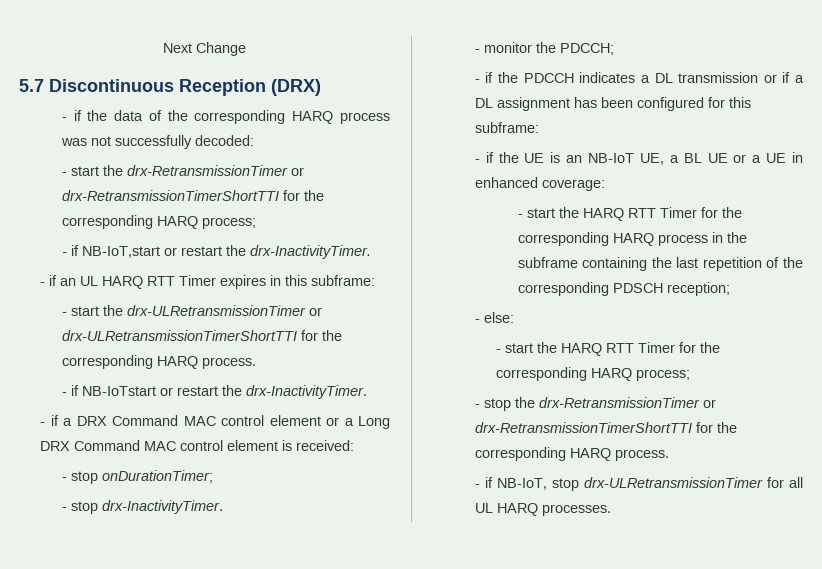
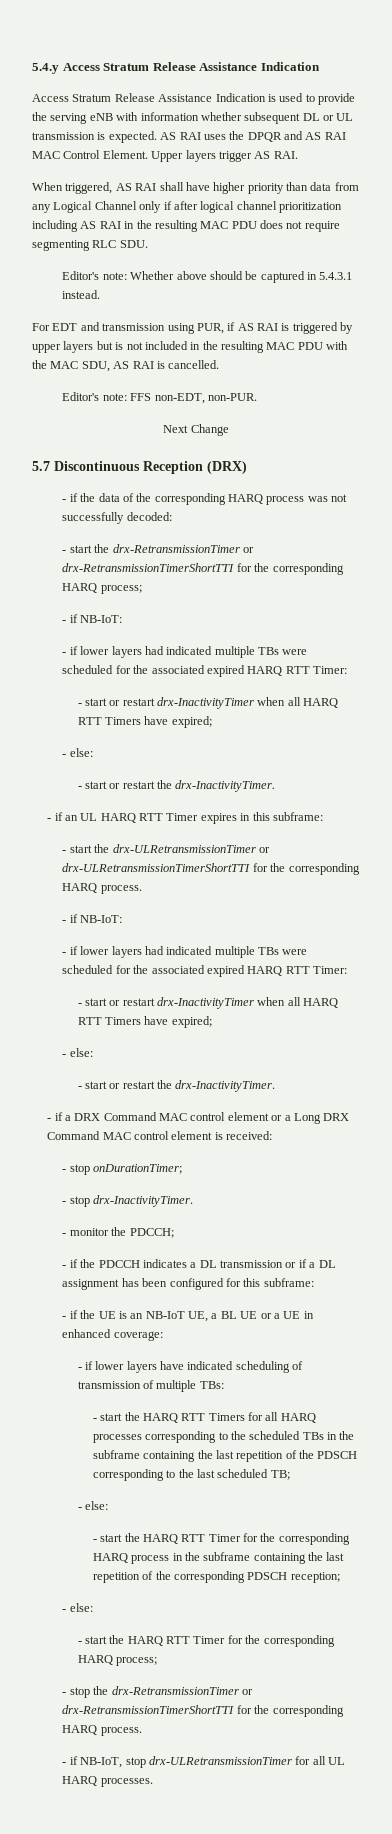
(163, 48) none -> [32,62,320,74] [32,93,355,105] [32,112,354,124] [32,131,346,143] [32,150,298,162] [32,182,359,194] [32,201,342,213] [32,220,340,232] [32,240,148,251] [62,271,353,283] [62,290,101,299] [32,322,354,334] [32,341,349,353] [32,360,220,372] [62,392,257,404] 5.4.y Access Stratum Release Assistance Indication // Access Stratum Release Assistance Indication is used to provide the serving eNB with information whether subsequent DL or UL transmission is expected. AS RAI uses the DPQR and AS RAI MAC Control Element. Upper layers trigger AS RAI. // When triggered, AS RAI shall have higher priority than data from any Logical Channel only if after logical channel prioritization including AS RAI in the resulting MAC PDU does not require segmenting RLC SDU. // Editor's note: Whether above should be captured in 5.4.3.1 instead. // For EDT and transmission using PUR, if AS RAI is triggered by upper layers but is not included in the resulting MAC PDU with the MAC SDU, AS RAI is cancelled. // Editor's note: FFS non-EDT, non-PUR. //
[81,246,160,258] NB-IoT,start -> [80,615,123,623] [62,646,308,658] [62,665,348,677] [77,697,339,709] [77,716,212,728] [62,748,93,757] [77,781,107,789] NB-IoT: // - if lower layers had indicated multiple TBs were scheduled for the associated expired HARQ RTT Timer: // - start or restart drx-InactivityTimer when all HARQ RTT Timers have expired; // - else: // - start
[81,386,156,396] NB-IoTstart -> [80,915,123,923] [62,946,308,958] [62,965,348,977] [77,997,339,1009] [77,1016,212,1028] [62,1048,93,1057] [77,1081,107,1089] NB-IoT: // - if lower layers had indicated multiple TBs were scheduled for the associated expired HARQ RTT Timer: // - start or restart drx-InactivityTimer when all HARQ RTT Timers have expired; // - else: // - start
(605, 185) none -> [77,1361,304,1373] [77,1380,224,1392] [92,1412,316,1423] [92,1431,355,1443] [92,1450,358,1462] [92,1469,290,1481] [77,1501,108,1510] // - if lower layers have indicated scheduling of transmission of multiple TBs: // - start the HARQ RTT Timers for all HARQ processes corresponding to the scheduled TBs in the subframe containing the last repetition of the PDSCH corresponding to the last scheduled TB; // - else:

